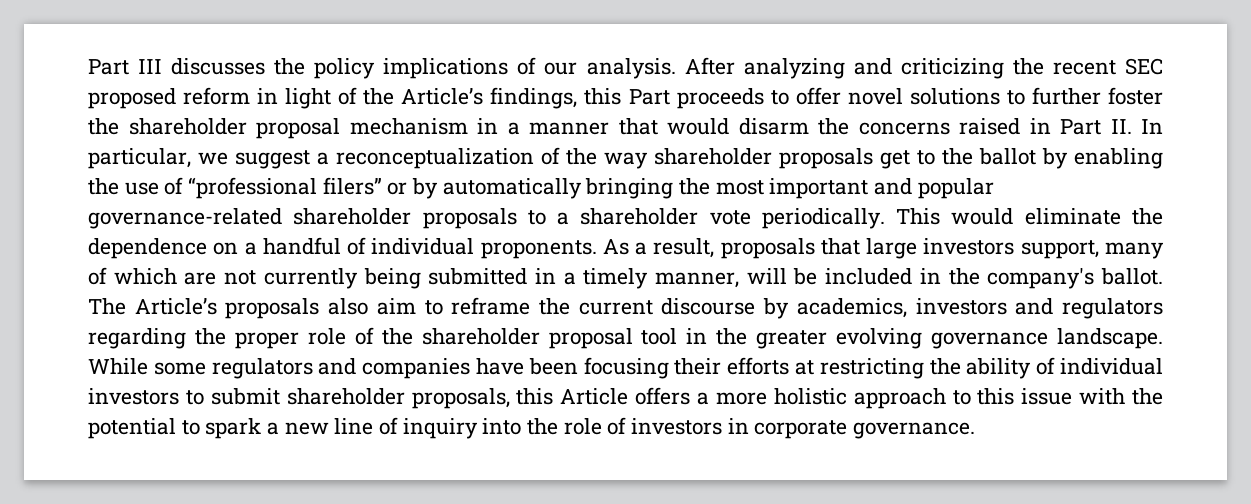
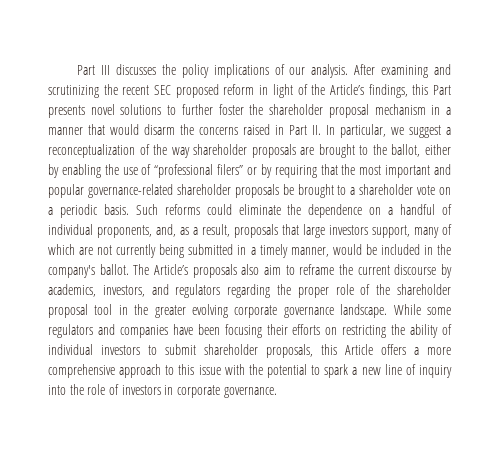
[743,58,1004,79] analyzing and criticizing -> [381,64,451,78] [48,85,99,98] examining and scrutinizing
[676,87,841,109] proceeds to offer -> [48,105,85,118] presents
[880,148,1036,169] get to the ballot -> [300,144,452,158] are brought to the ballot, either
[442,178,674,199] automatically bringing -> [274,164,338,178] requiring that
(517, 218) none -> [282,184,334,198] be brought
[761,208,1014,229] periodically. This would -> [438,187,451,195] [48,204,232,218] on a periodic basis. Such reforms could
[480,239,629,259] proponents. As -> [97,224,189,238] proponents, and, as
[746,268,787,284] will -> [332,244,362,255] would
[915,298,1007,315] investors -> [102,285,145,297] investors,
(923, 338) none -> [234,305,278,318] corporate
[794,360,814,375] at -> [325,327,338,335] on
[773,388,847,405] holistic -> [48,364,115,378] comprehensive

